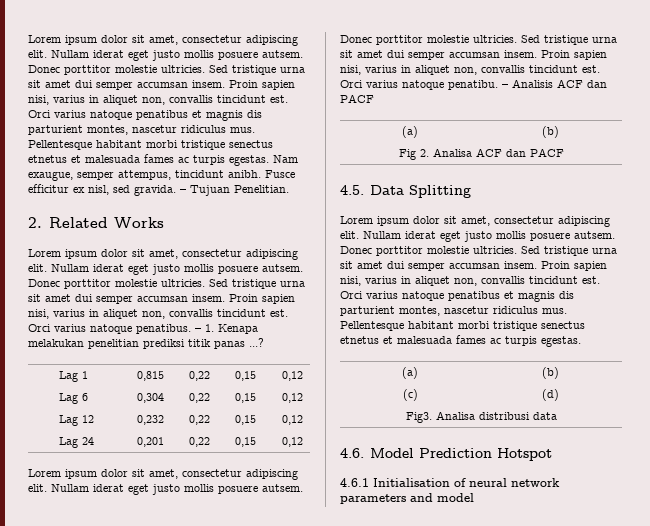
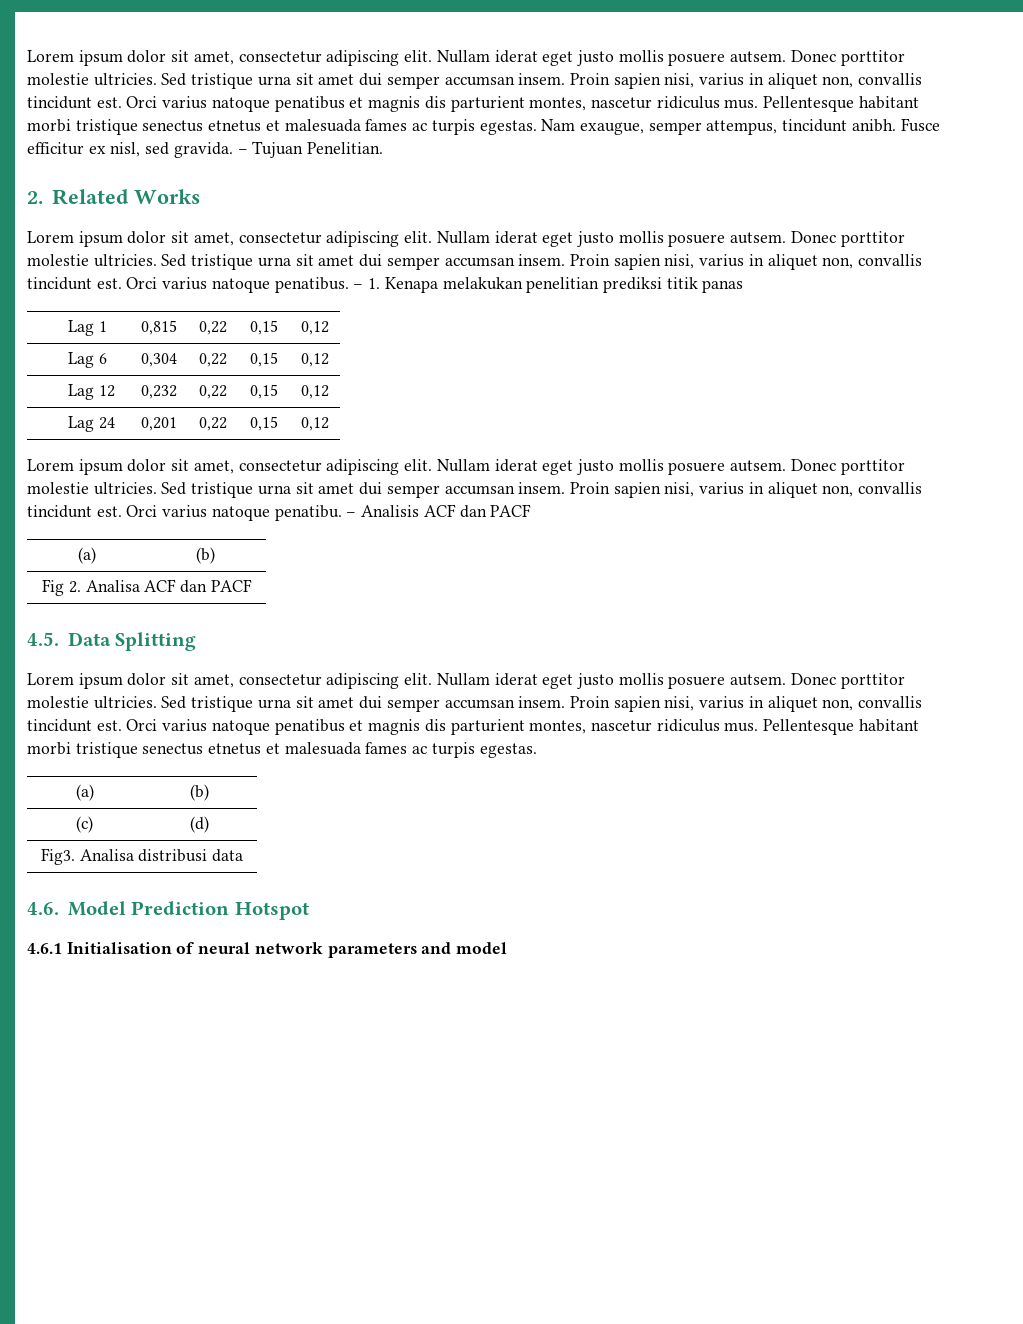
[249,338,264,347] ...? -> (744, 286) none

